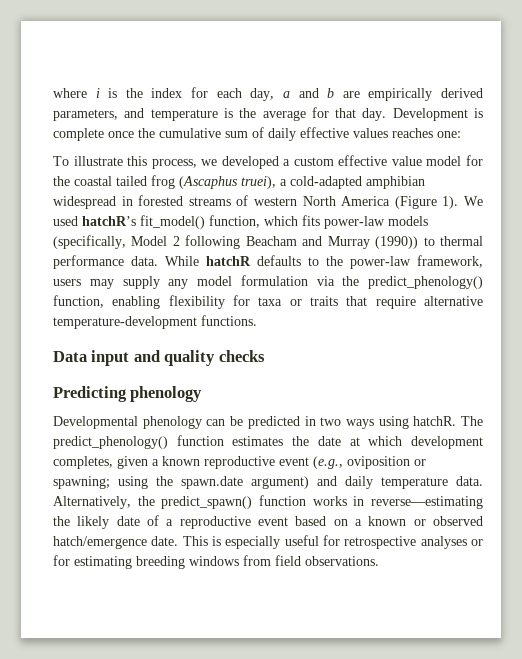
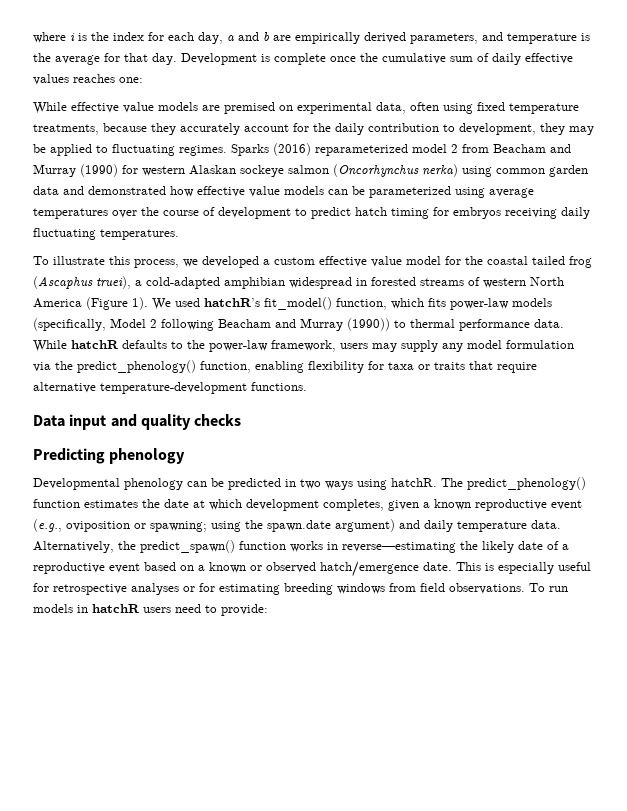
(461, 134) none -> [33,102,579,114] [33,123,594,135] [33,143,571,156] [33,164,588,177] [33,186,534,198] [33,207,590,219] [33,228,179,240] // While effective value models are premised on experimental data, often using fixed temperature treatments, because they accurately account for the daily contribution to development, they may be applied to fluctuating regimes. Sparks (2016) reparameterized model 2 from Beacham and Murray (1990) for western Alaskan sockeye salmon (Oncorhynchus nerka) using common garden data and demonstrated how effective value models can be parameterized using average temperatures over the course of development to predict hatch timing for embryos receiving daily fluctuating temperatures.
(379, 561) none -> [529,583,568,592] [33,604,268,616] To run models in hatchR users need to provide:

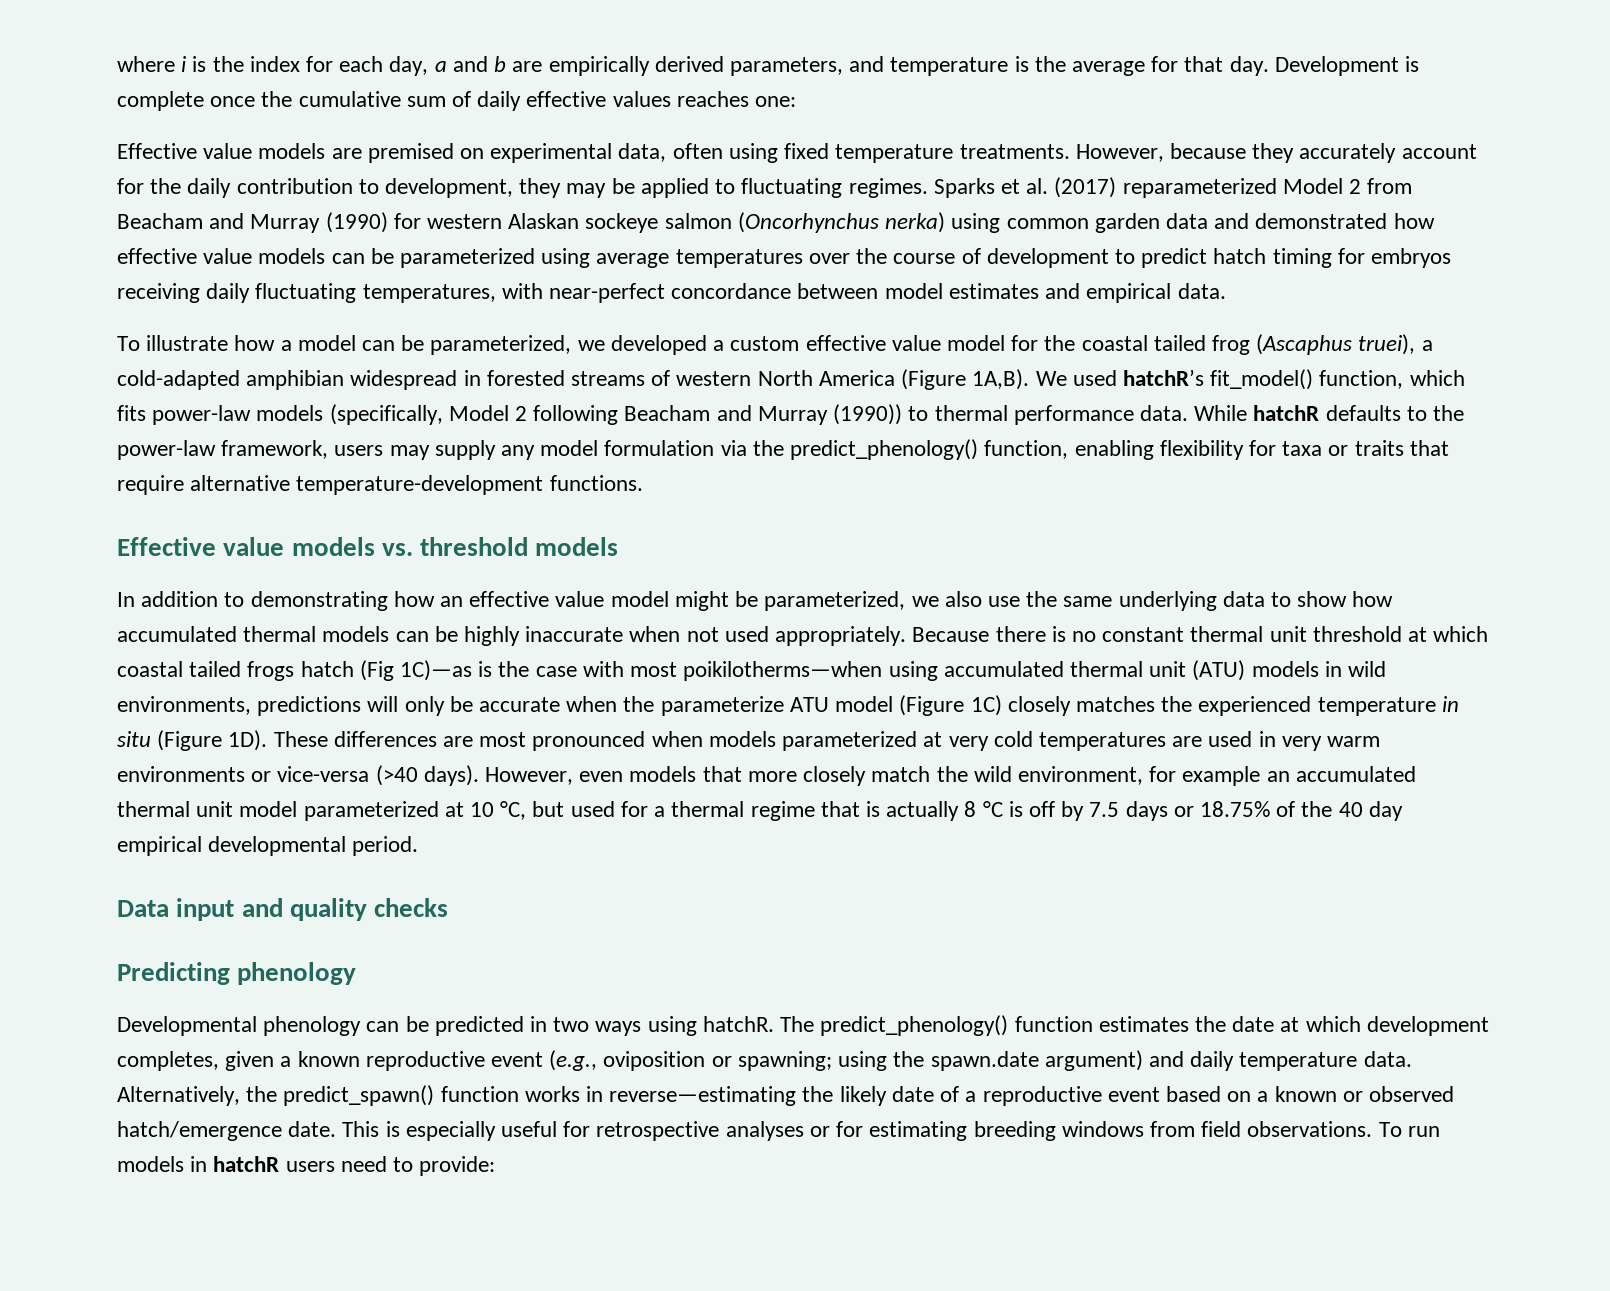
[33,102,119,114] While effective -> [117,143,197,159] Effective
[33,124,99,135] treatments, -> [959,144,1164,162] treatments. However,
[273,143,447,156] (2016) reparameterized model -> [1000,177,1343,198] et al. (2017) reparameterized Model
[100,229,179,240] [33,256,179,268] temperatures. // To illustrate this process, -> [362,283,1226,303] [117,335,572,355] temperatures, with near-perfect concordance between model estimates and empirical data. // To illustrate how a model can be parameterized,
[132,297,148,310] 1). -> [972,369,1030,390] 1A,B).
(307, 386) none -> [117,537,619,556] [117,591,1394,611] [117,626,1489,646] [117,660,1386,681] [117,695,1459,716] [117,730,1380,751] [117,765,1416,786] [117,801,1403,821] [117,836,419,856] // Effective value models vs. threshold models // In addition to demonstrating how an effective value model might be parameterized, we also use the same underlying data to show how accumulated thermal models can be highly inaccurate when not used appropriately. Because there is no constant thermal unit threshold at which coastal tailed frogs hatch (Fig 1C)—as is the case with most poikilotherms—when using accumulated thermal unit (ATU) models in wild environments, predictions will only be accurate when the parameterize ATU model (Figure 1C) closely matches the experienced temperature in situ (Figure 1D). These differences are most pronounced when models parameterized at very cold temperatures are used in very warm environments or vice-versa (>40 days). However, even models that more closely match the wild environment, for example an accumulated thermal unit model parameterized at 10 °C, but used for a thermal regime that is actually 8 °C is off by 7.5 days or 18.75% of the 40 day empirical developmental period.

